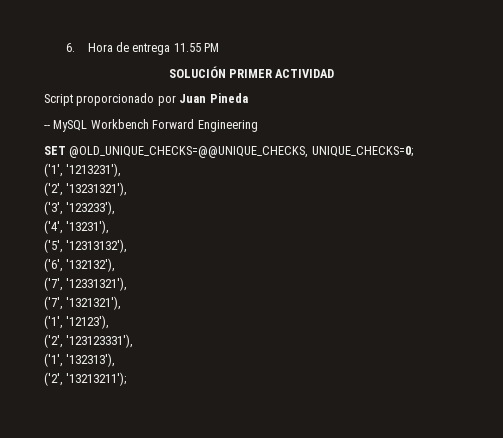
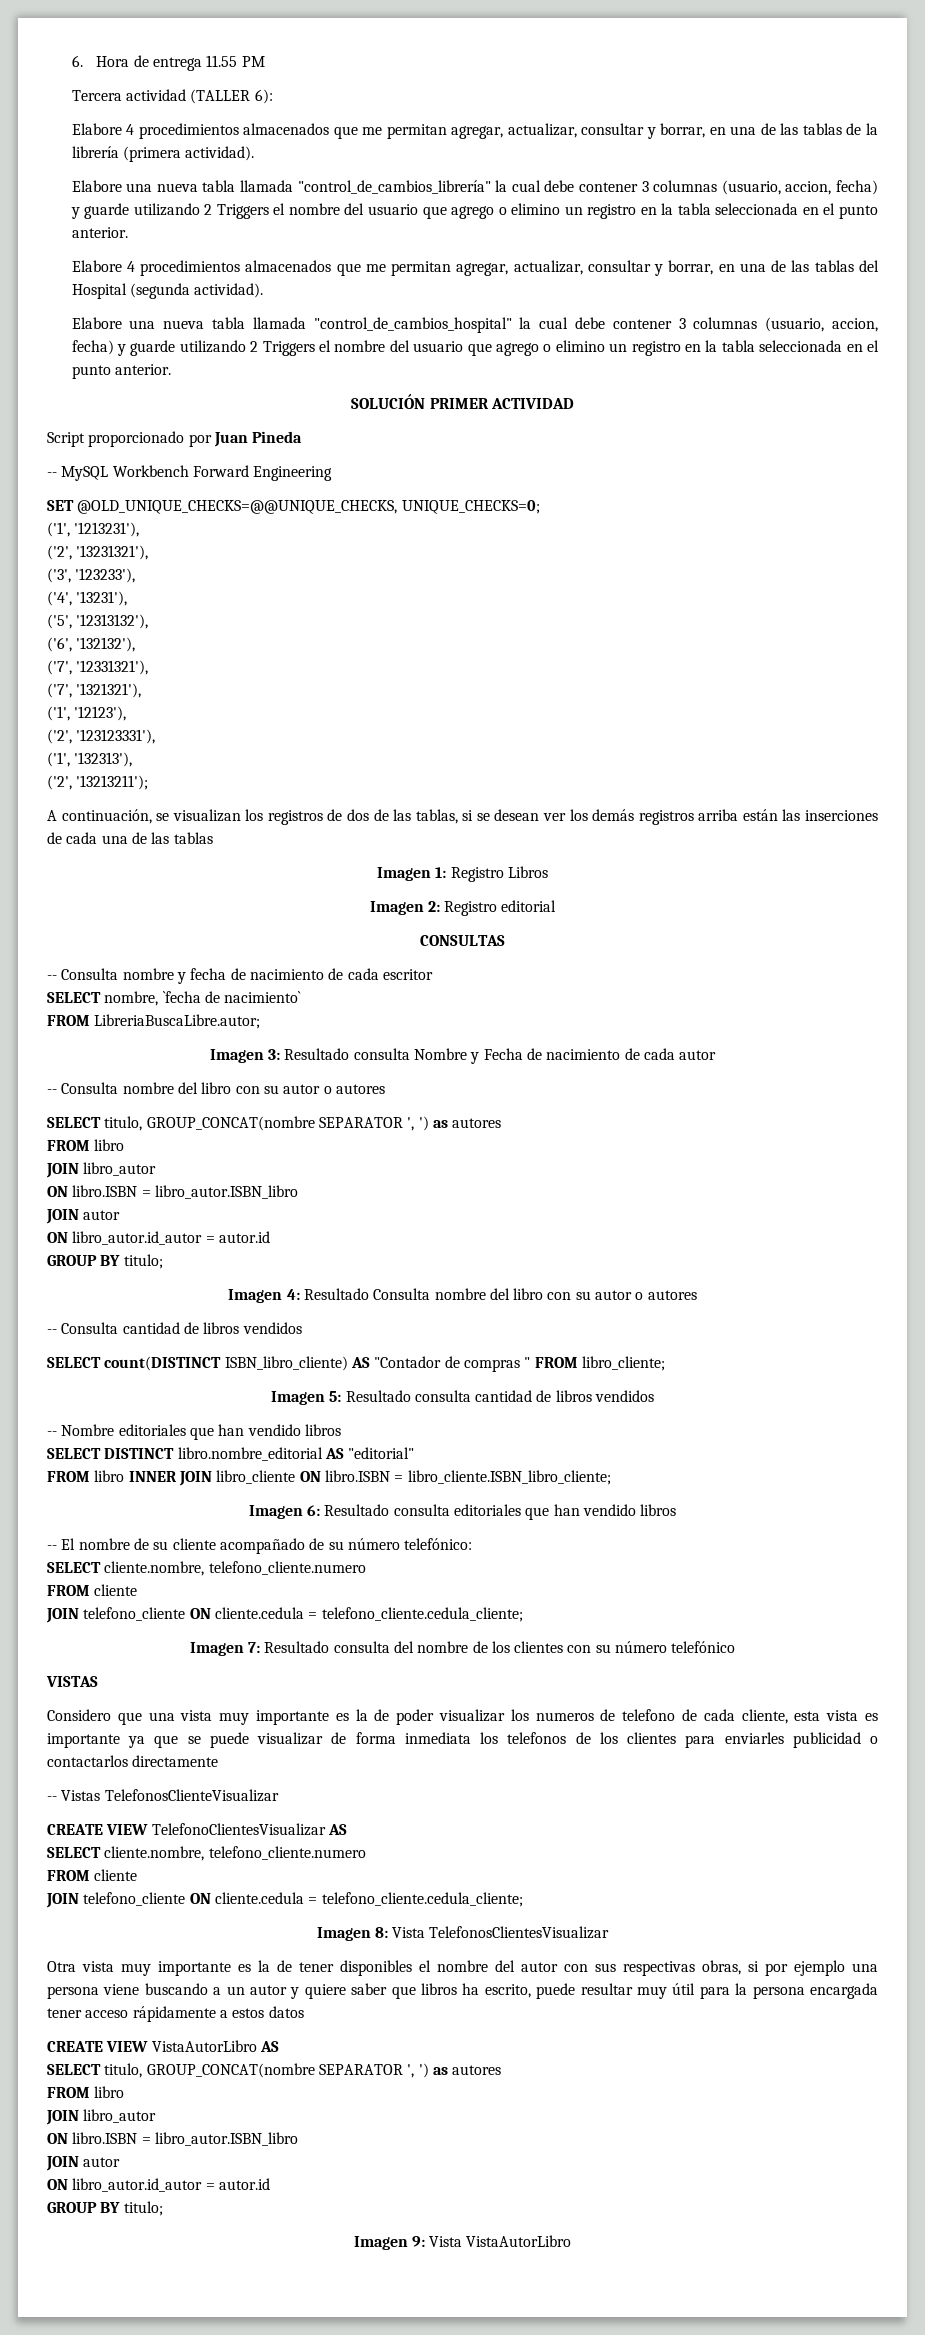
(220, 47) none -> [71,89,273,104] [71,123,878,139] [71,146,255,162] [71,180,878,195] [70,203,878,219] [71,227,128,238] [71,260,879,276] [71,283,264,299] [71,317,879,333] [71,340,880,356] [71,364,171,379] // Tercera actividad (TALLER 6): // Elabore 4 procedimientos almacenados que me permitan agregar, actualizar, consultar y borrar, en una de las tablas de la librería (primera actividad). // Elabore una nueva tabla llamada "control_de_cambios_librería" la cual debe contener 3 columnas (usuario, accion, fecha) y guarde utilizando 2 Triggers el nombre del usuario que agrego o elimino un registro en la tabla seleccionada en el punto anterior. // Elabore 4 procedimientos almacenados que me permitan agregar, actualizar, consultar y borrar, en una de las tablas del Hospital (segunda actividad). // Elabore una nueva tabla llamada "control_de_cambios_hospital" la cual debe contener 3 columnas (usuario, accion, fecha) y guarde utilizando 2 Triggers el nombre del usuario que agrego o elimino un registro en la tabla seleccionada en el punto anterior.
(127, 379) none -> [47,809,878,825] [47,832,213,844] [377,866,548,882] [369,900,557,916] [420,935,505,946] [47,968,433,984] [47,991,302,1006] [47,1014,261,1029] [209,1048,717,1064] [47,1082,385,1094] [47,1116,502,1131] [47,1139,125,1151] [46,1162,157,1178] [47,1185,298,1199] [46,1209,121,1224] [47,1231,270,1245] [47,1254,163,1269] [228,1288,697,1303] [47,1322,302,1334] [47,1356,665,1372] [270,1390,655,1405] [47,1424,341,1440] [47,1447,415,1461] [47,1470,611,1486] [248,1504,677,1520] [47,1538,473,1554] [47,1561,366,1576] [47,1584,138,1596] [46,1607,523,1623] [189,1641,736,1656] [46,1676,98,1687] [47,1709,878,1725] [47,1732,879,1748] [47,1755,219,1767] [47,1789,279,1802] [47,1823,347,1836] [47,1846,366,1861] [47,1869,138,1881] [46,1892,523,1908] [316,1926,610,1941] [47,1960,878,1976] [47,1983,878,1999] [47,2006,304,2022] [47,2040,279,2052] [47,2063,502,2078] [47,2086,125,2098] [46,2109,157,2125] [47,2132,298,2146] [46,2156,121,2171] [47,2178,270,2192] [47,2201,163,2216] [353,2235,572,2250] // A continuación, se visualizan los registros de dos de las tablas, si se desean ver los demás registros arriba están las inserciones de cada una de las tablas // Imagen 1: Registro Libros // Imagen 2: Registro editorial // CONSULTAS // -- Consulta nombre y fecha de nacimiento de cada escritor // SELECT nombre, `fecha de nacimiento` // FROM LibreriaBuscaLibre.autor; // Imagen 3: Resultado consulta Nombre y Fecha de nacimiento de cada autor // -- Consulta nombre del libro con su autor o autores // SELECT titulo, GROUP_CONCAT(nombre SEPARATOR ', ') as autores // FROM libro // JOIN libro_autor // ON libro.ISBN = libro_autor.ISBN_libro // JOIN autor // ON libro_autor.id_autor = autor.id // GROUP BY titulo; // Imagen 4: Resultado Consulta nombre del libro con su autor o autores // -- Consulta cantidad de libros vendidos // SELECT count(DISTINCT ISBN_libro_cliente) AS "Contador de compras " FROM libro_cliente; // Imagen 5: Resultado consulta cantidad de libros vendidos // -- Nombre editoriales que han vendido libros // SELECT DISTINCT libro.nombre_editorial AS "editorial" // FROM libro INNER JOIN libro_cliente ON libro.ISBN = libro_cliente.ISBN_libro_cliente; // Imagen 6: Resultado consulta editoriales que han vendido libros // -- El nombre de su cliente acompañado de su número telefónico: // SELECT cliente.nombre, telefono_cliente.numero // FROM cliente // JOIN telefono_cliente ON cliente.cedula = telefono_cliente.cedula_cliente; // Imagen 7: Resultado consulta del nombre de los clientes con su número telefónico // VISTAS // Considero que una vista muy importante es la de poder visualizar los numeros de telefono de cada cliente, esta vista es importante ya que se puede visualizar de forma inmediata los telefonos de los clientes para enviarles publicidad o contactarlos directamente // -- Vistas TelefonosClienteVisualizar // CREATE VIEW TelefonoClientesVisualizar AS // SELECT cliente.nombre, telefono_cliente.numero // FROM cliente // JOIN telefono_cliente ON cliente.cedula = telefono_cliente.cedula_cliente; // Imagen 8: Vista TelefonosClientesVisualizar // Otra vista muy importante es la de tener disponibles el nombre del autor con sus respectivas obras, si por ejemplo una persona viene buscando a un autor y quiere saber que libros ha escrito, puede resultar muy útil para la persona encargada tener acceso rápidamente a estos datos // CREATE VIEW VistaAutorLibro AS // SELECT titulo, GROUP_CONCAT(nombre SEPARATOR ', ') as autores // FROM libro // JOIN libro_autor // ON libro.ISBN = libro_autor.ISBN_libro // JOIN autor // ON libro_autor.id_autor = autor.id // GROUP BY titulo; // Imagen 9: Vista VistaAutorLibro

